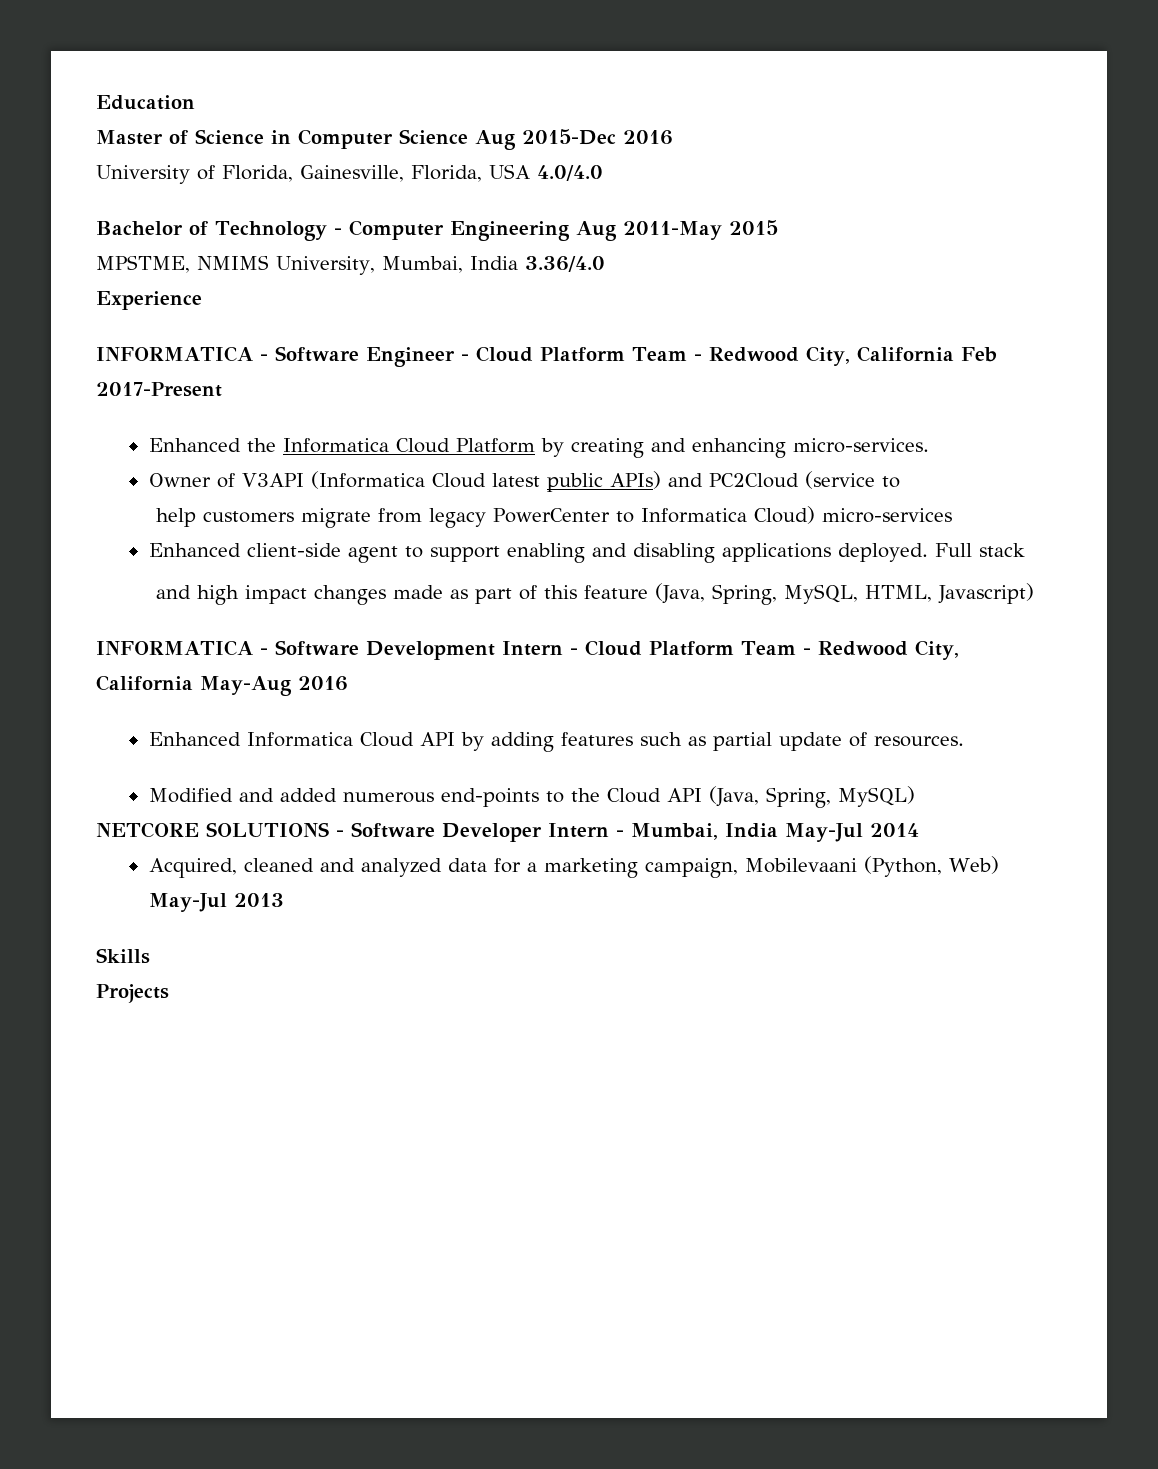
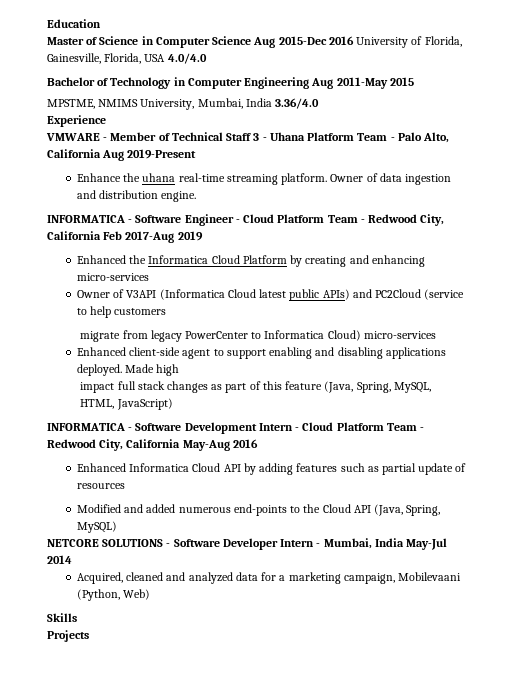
(673, 137) // -> (354, 40) none
[333,228,342,235] - -> [173,77,186,86] in
(202, 300) none -> [46,132,450,143] [47,149,197,161] [76,173,451,185] [76,190,197,202] // VMWARE - Member of Technical Staff 3 - Uhana Platform Team - Palo Alto, California Aug 2019-Present // Enhance the uhana real-time streaming platform. Owner of data ingestion and distribution engine.
[96,382,222,397] 2017-Present -> [125,231,203,243] 2017-Aug 2019
[792,438,929,453] micro-services. -> [76,273,149,281] micro-services
(900, 482) // -> (87, 311) none
(295, 517) none -> (167, 311) //
[934,543,1025,557] [156,585,444,605] Full stack // and high impact changes made -> [125,364,180,376] [80,381,208,393] Made high // impact full stack changes
[938,583,1035,604] Javascript) -> [116,398,173,410] JavaScript)
[873,736,964,747] resources. -> [76,483,125,489] resources
[148,893,284,912] May-Jul 2013 -> (151, 594) none

